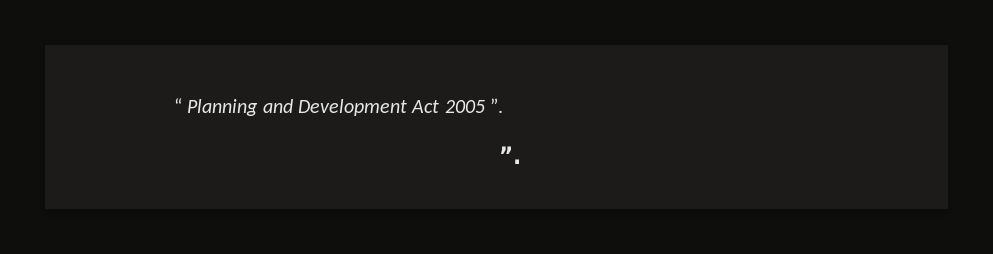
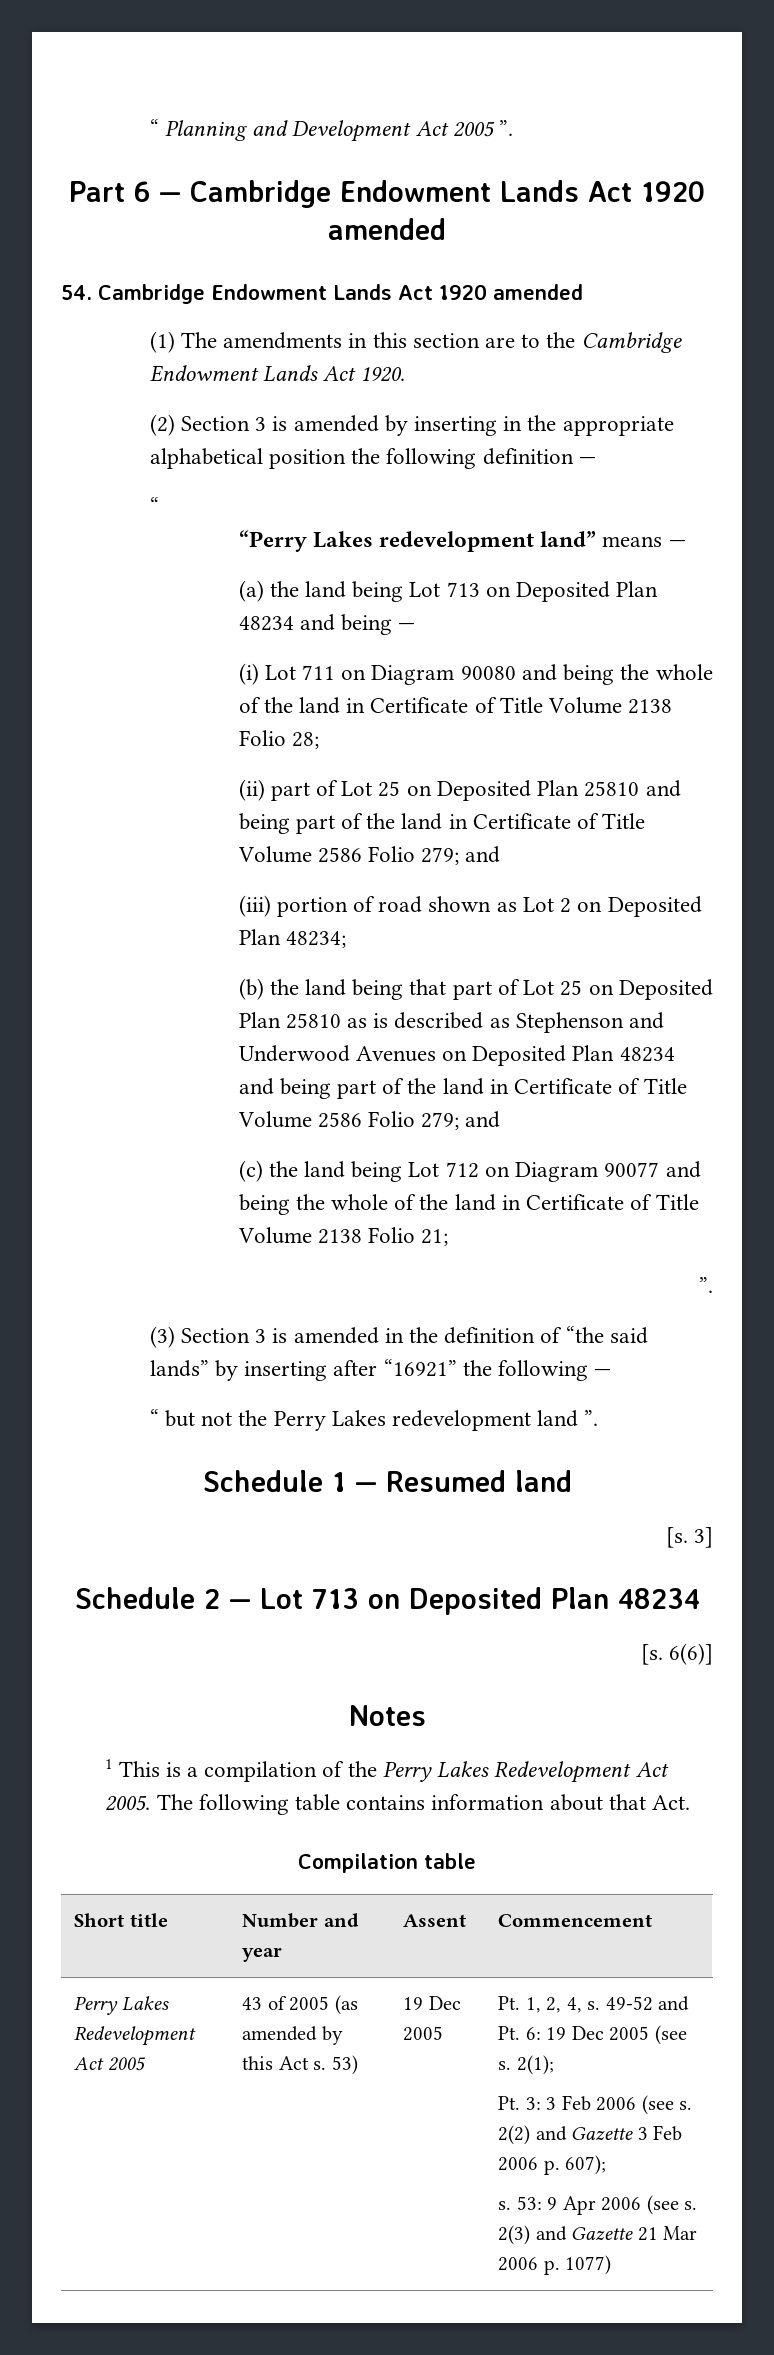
[499,146,521,164] ”. -> [69,180,705,208] [328,218,446,240] [61,284,583,304] [149,331,682,353] [149,365,406,382] [149,414,674,436] [149,448,596,469] [149,497,159,514] [238,530,686,552] [238,580,659,602] [238,614,416,635] [238,663,713,685] [238,697,673,714] [238,730,319,749] [238,779,681,801] [238,813,646,834] [237,846,501,865] [238,895,702,917] [238,929,346,948] [238,978,713,1000] [238,1012,665,1033] [238,1045,675,1066] [238,1078,687,1099] [237,1111,501,1130] [238,1160,701,1182] [238,1194,699,1215] [237,1227,449,1246] [699,1277,713,1293] [149,1326,648,1348] [149,1359,612,1381] [149,1409,599,1431] [202,1470,572,1492] [665,1527,713,1548] [74,1587,700,1615] [640,1643,713,1665] [348,1705,426,1726] [105,1759,669,1783] [105,1794,691,1815] [298,1853,476,1873] [74,1913,168,1927] [242,1913,359,1928] [242,1947,283,1962] [403,1914,467,1927] [498,1914,653,1927] [74,1996,169,2015] [74,2026,197,2046] [74,2057,146,2071] [242,1995,358,2015] [242,2026,343,2045] [242,2055,358,2075] [403,1996,461,2010] [403,2026,444,2041] [498,1996,690,2013] [498,2025,687,2045] [498,2055,554,2075] [498,2095,693,2115] [498,2125,683,2145] [498,2155,607,2175] [498,2195,698,2215] [498,2225,698,2245] [498,2255,612,2275] Part 6 — Cambridge Endowment Lands Act 1920 amended // 54. Cambridge Endowment Lands Act 1920 amended // (1) The amendments in this section are to the Cambridge Endowment Lands Act 1920. // (2) Section 3 is amended by inserting in the appropriate alphabetical position the following definition — // “ // “Perry Lakes redevelopment land” means — // (a) the land being Lot 713 on Deposited Plan 48234 and being — // (i) Lot 711 on Diagram 90080 and being the whole of the land in Certificate of Title Volume 2138 Folio 28; // (ii) part of Lot 25 on Deposited Plan 25810 and being part of the land in Certificate of Title Volume 2586 Folio 279; and // (iii) portion of road shown as Lot 2 on Deposited Plan 48234; // (b) the land being that part of Lot 25 on Deposited Plan 25810 as is described as Stephenson and Underwood Avenues on Deposited Plan 48234 and being part of the land in Certificate of Title Volume 2586 Folio 279; and // (c) the land being Lot 712 on Diagram 90077 and being the whole of the land in Certificate of Title Volume 2138 Folio 21; // ”. // (3) Section 3 is amended in the definition of “the said lands” by inserting after “16921” the following — // “ but not the Perry Lakes redevelopment land ”. // Schedule 1 — Resumed land // [s. 3] // Schedule 2 — Lot 713 on Deposited Plan 48234 // [s. 6(6)] // Notes // 1 This is a compilation of the Perry Lakes Redevelopment Act 2005. The following table contains information about that Act. // Compilation table // Short title | Number and year | Assent | Commencement // Perry Lakes Redevelopment Act 2005 | 43 of 2005 (as amended by this Act s. 53) | 19 Dec 2005 | Pt. 1, 2, 4, s. 49-52 and Pt. 6: 19 Dec 2005 (see s. 2(1); // Pt. 3: 3 Feb 2006 (see s. 2(2) and Gazette 3 Feb 2006 p. 607); // s. 53: 9 Apr 2006 (see s. 2(3) and Gazette 21 Mar 2006 p. 1077)

